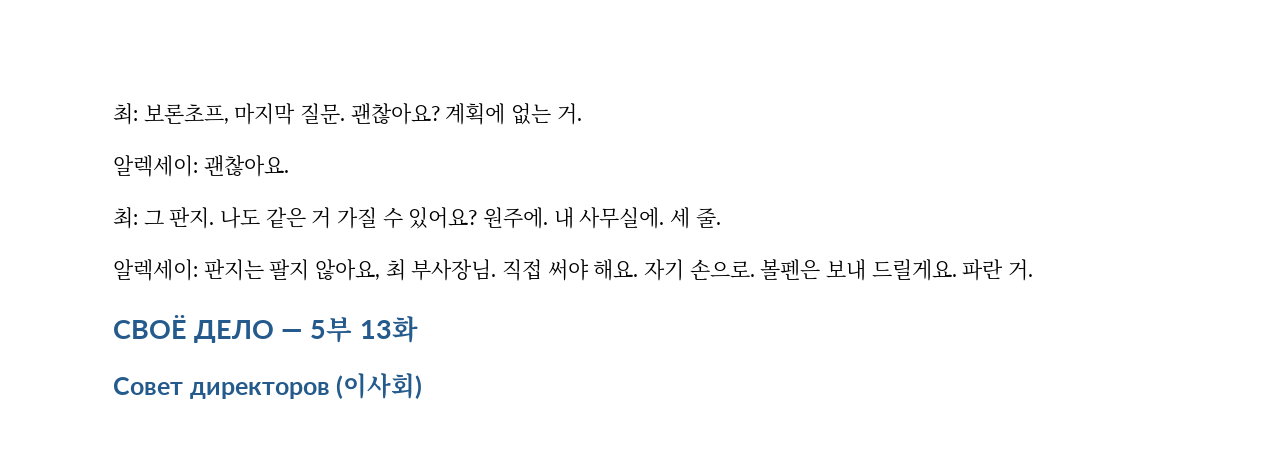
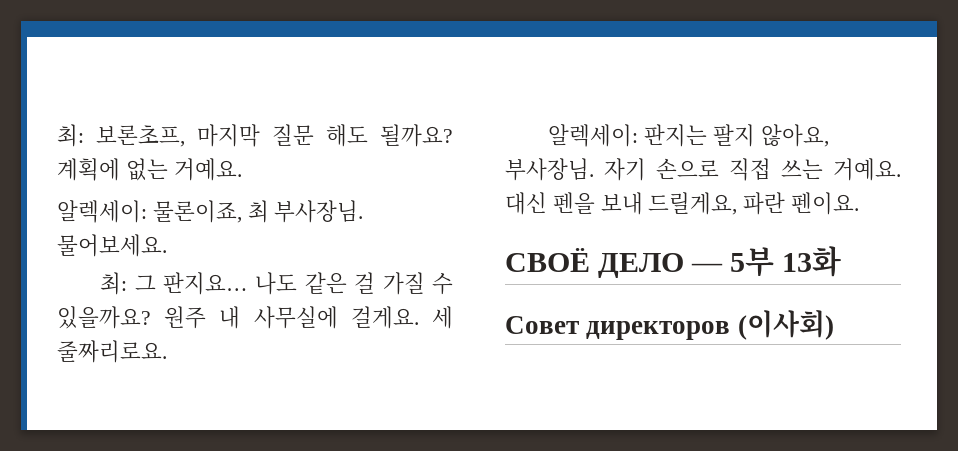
[300,103,440,125] 질문. 괜찮아요? -> [272,124,453,147] 질문 해도 될까요?
[556,103,582,125] [113,155,289,177] 거. // 알렉세이: 괜찮아요. -> [173,158,242,181] [57,200,364,223] [57,234,167,257] 거예요. // 알렉세이: 물론이죠, 최 부사장님. 물어보세요.
[169,207,215,229] 판지. -> [162,272,248,295] 판지요…
[311,207,332,229] 거 -> [354,272,376,294] 걸
[408,207,721,229] [113,259,1034,281] 있어요? 원주에. 내 사무실에. 세 줄. // 알렉세이: 판지는 팔지 않아요, 최 부사장님. 직접 써야 해요. 자기 손으로. 볼펜은 보내 드릴게요. 파란 거. -> [57,306,453,329] [57,340,167,363] [548,124,829,147] [505,158,901,181] [505,192,860,215] 있을까요? 원주 내 사무실에 걸게요. 세 줄짜리로요. // 알렉세이: 판지는 팔지 않아요, 부사장님. 자기 손으로 직접 쓰는 거예요. 대신 펜을 보내 드릴게요, 파란 펜이요.

